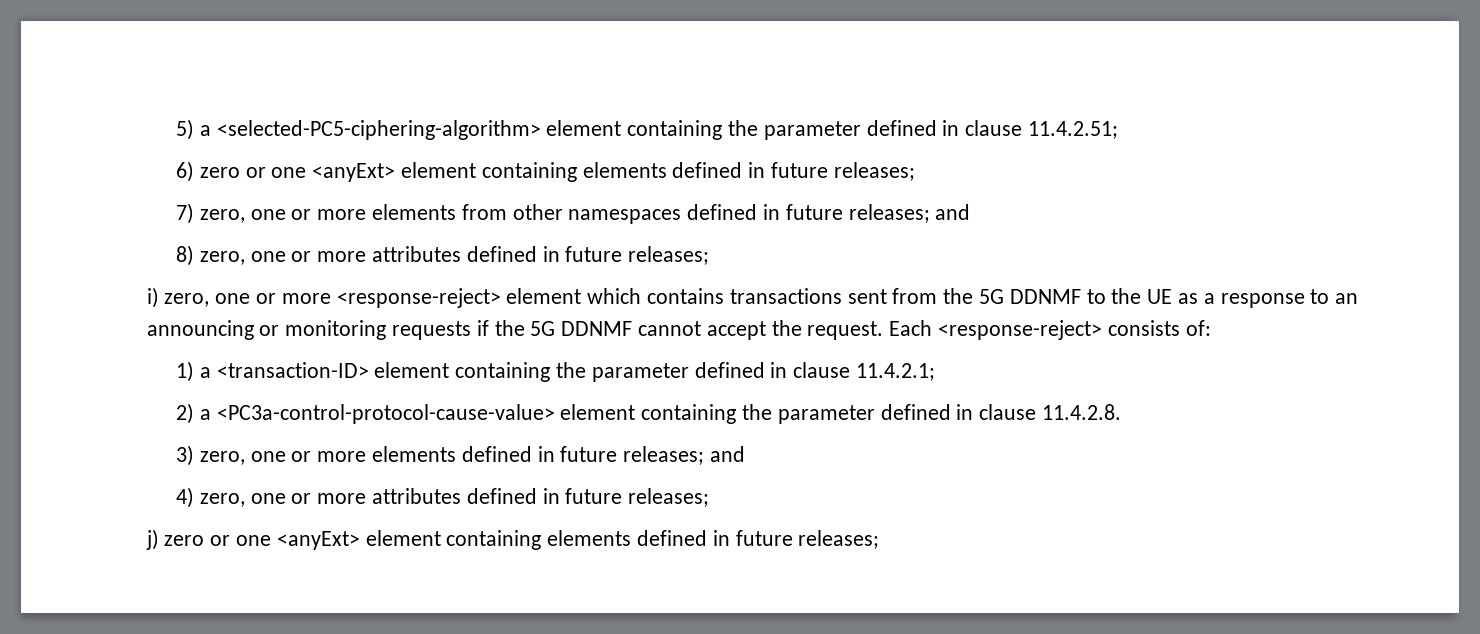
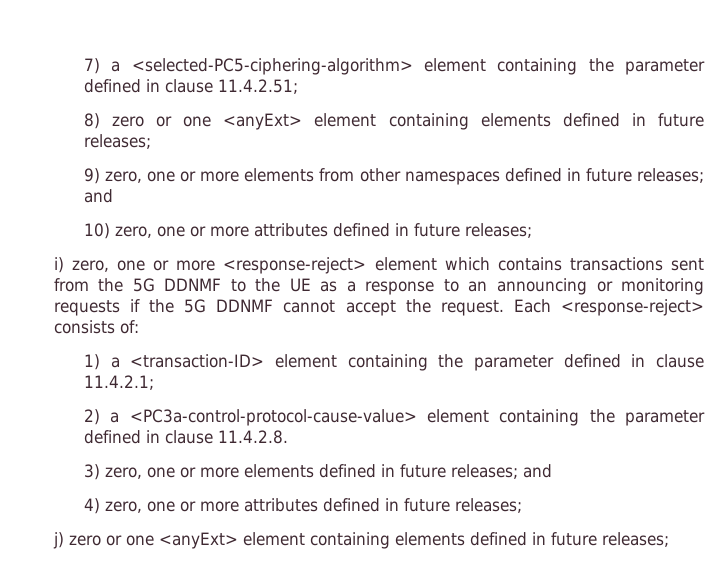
[176,119,195,140] 5) -> [83,58,100,74] 7)
[176,161,195,182] 6) -> [83,113,100,129] 8)
[176,203,195,224] 7) -> [83,168,100,184] 9)
[176,245,195,266] 8) -> [83,223,110,239] 10)

